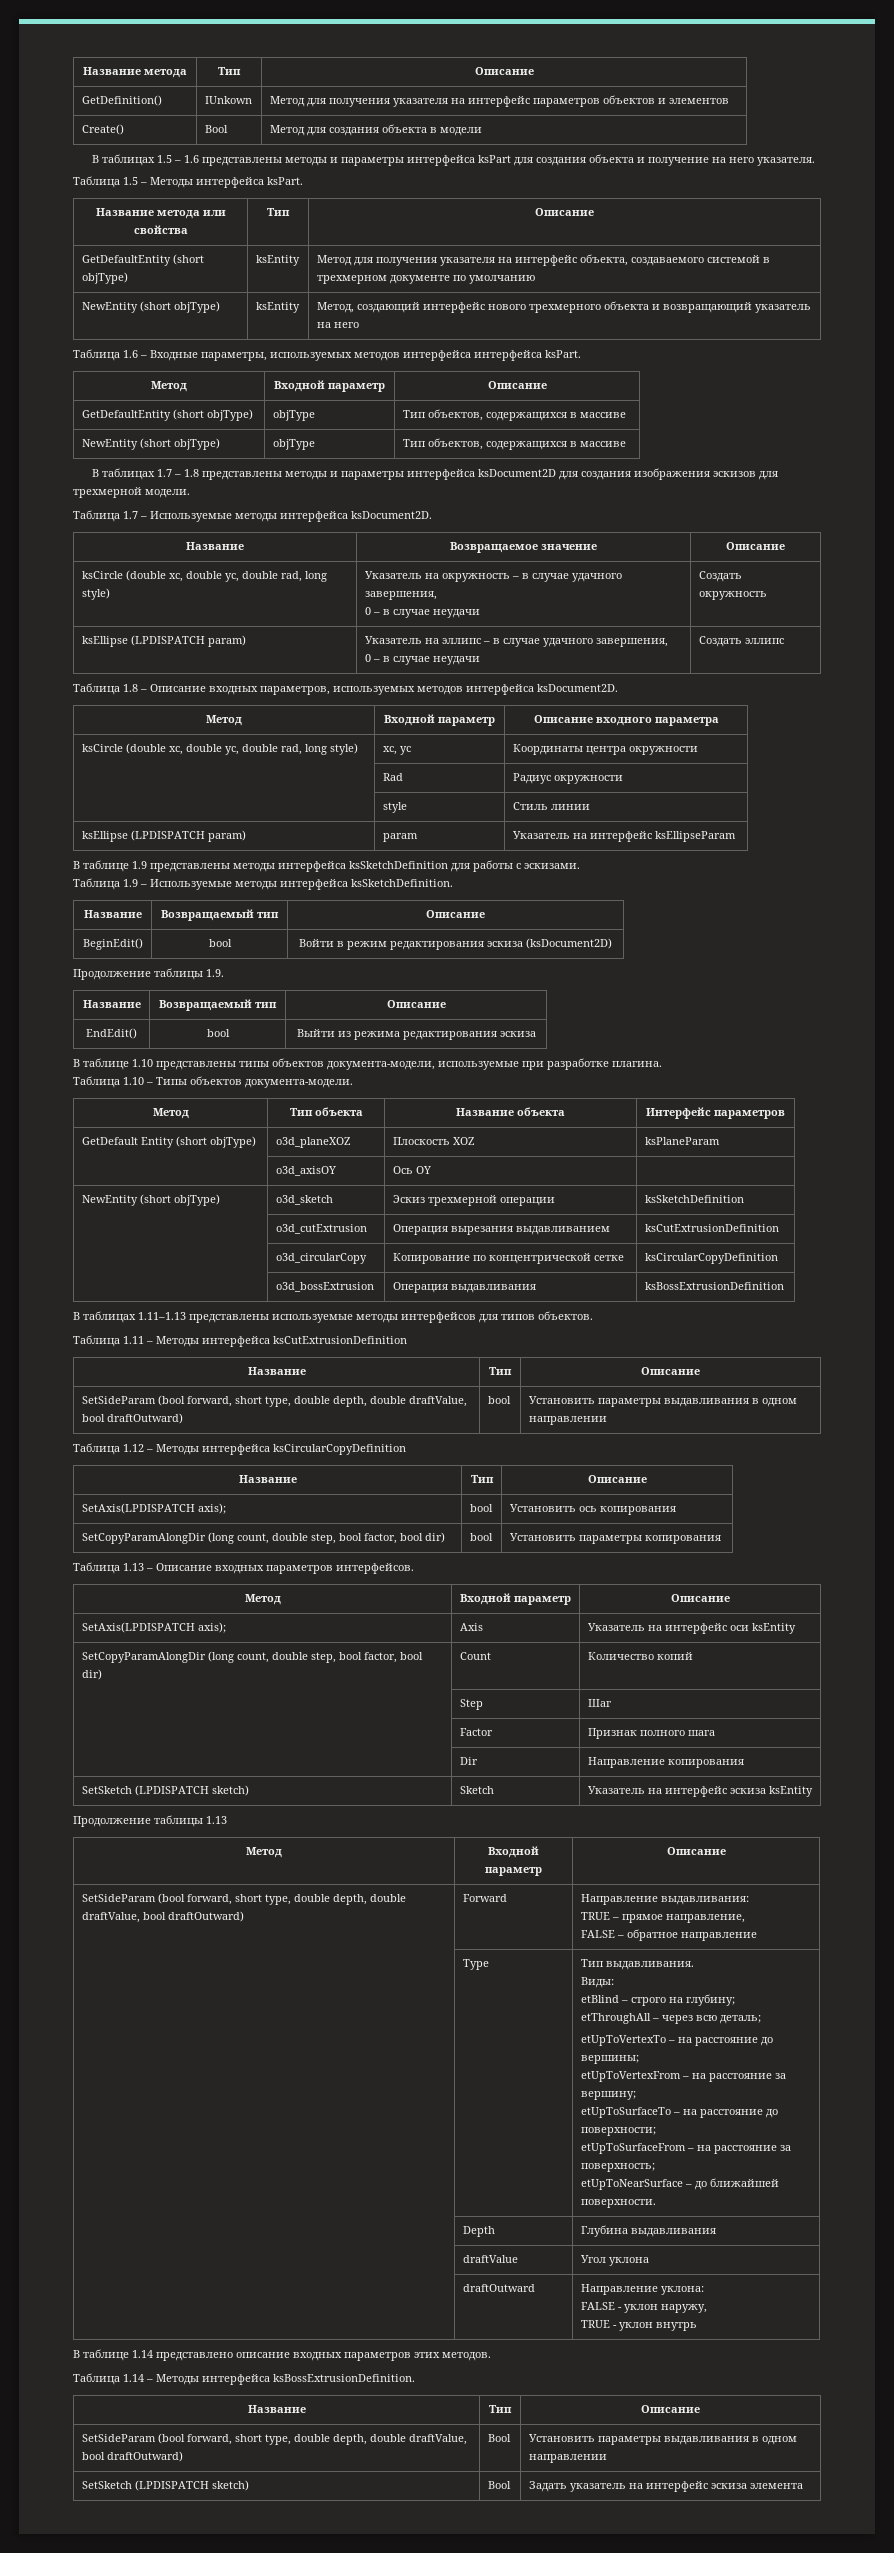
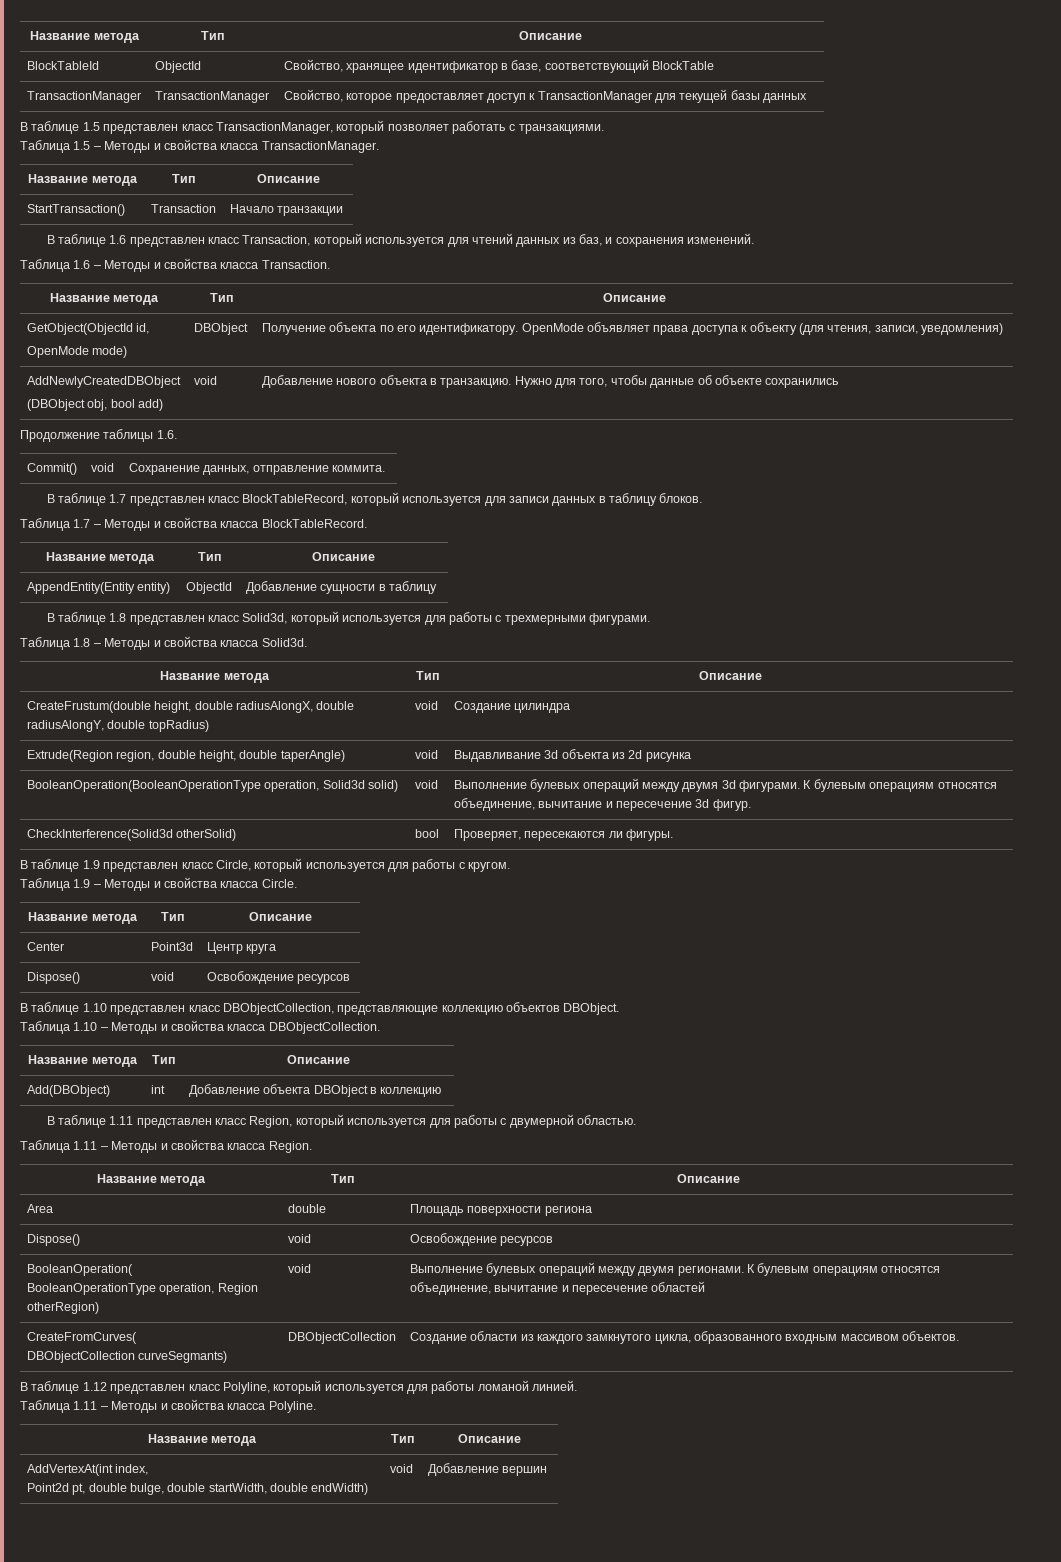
[83,67,187,78] [218,67,241,75] [474,67,534,75] [81,95,162,106] [204,96,252,104] [269,95,729,107] [81,124,124,135] [204,125,228,133] [269,124,482,136] [91,154,815,166] Название метода | Тип | Описание // GetDefinition() | IUnkown | Метод для получения указателя на интерфейс параметров объектов и элементов // Create() | Bool | Метод для создания объекта в модели // В таблицах 1.5 – 1.6 представлены методы и параметры интерфейса ksPart для создания объекта и получение на него указателя. -> [30,31,140,43] [201,31,225,40] [519,31,582,40] [26,61,99,70] [154,61,201,73] [283,59,715,73] [26,91,141,103] [154,91,269,103] [283,89,808,103] [20,120,604,134] Название метода | Тип | Описание // BlockTableId | ObjectId | Свойство, хранящее идентификатор в базе, соответствующий BlockTable // TransactionManager | TransactionManager | Свойство, которое предоставляет доступ к TransactionManager для текущей базы данных // В таблице 1.5 представлен класс TransactionManager, который позволяет работать с транзакциями.
[196,177,303,188] [95,208,226,219] [133,225,188,234] [267,208,290,216] [535,208,594,216] [81,254,204,266] [81,272,128,284] [255,255,300,266] [316,254,770,266] [316,275,535,284] [81,301,220,313] [255,302,300,313] [316,301,811,313] [316,322,359,328] [73,349,581,361] [151,381,187,392] [274,380,385,392] [487,381,547,389] [81,409,253,421] [272,410,315,421] [402,409,626,421] [81,438,220,450] [272,439,315,450] [402,438,626,450] [91,468,778,480] [73,487,190,498] [73,510,432,522] [186,542,244,550] [450,542,597,553] [726,542,785,550] [81,570,327,582] [81,588,110,600] [364,571,622,582] [364,591,437,600] [364,607,480,618] [698,571,742,582] [698,591,767,600] [81,635,246,647] [364,636,668,647] [364,654,480,665] [698,636,784,647] [73,683,618,695] [206,715,242,726] [384,714,495,726] [533,715,719,726] [81,743,358,755] [382,746,411,755] [512,744,698,755] [382,773,403,781] [512,773,623,784] [382,802,407,813] [512,802,590,810] [81,830,246,842] [382,833,418,842] [512,831,736,842] [73,860,580,872] интерфейса ksPart. // Название метода или свойства | Тип | Описание // GetDefaultEntity (short objType) | ksEntity | Метод для получения указателя на интерфейс объекта, создаваемого системой в трехмерном документе по умолчанию // NewEntity (short objType) | ksEntity | Метод, создающий интерфейс нового трехмерного объекта и возвращающий указатель на него // Таблица 1.6 – Входные параметры, используемых методов интерфейса интерфейса ksPart. // Метод | Входной параметр | Описание // GetDefaultEntity (short objType) | objType | Тип объектов, содержащихся в массиве // NewEntity (short objType) | objType | Тип объектов, содержащихся в массиве // В таблицах 1.7 – 1.8 представлены методы и параметры интерфейса ksDocument2D для создания изображения эскизов для трехмерной модели. // Таблица 1.7 – Используемые методы интерфейса ksDocument2D. // Название | Возвращаемое значение | Описание // ksCircle (double xc, double yc, double rad, long style) | Указатель на окружность – в случае удачного завершения, // 0 – в случае неудачи | Создать окружность // ksEllipse (LPDISPATCH param) | Указатель на эллипс – в случае удачного завершения, // 0 – в случае неудачи | Создать эллипс // Таблица 1.8 – Описание входных параметров, используемых методов интерфейса ksDocument2D. // Метод | Входной параметр | Описание входного параметра // ksCircle (double xc, double yc, double rad, long style) | xc, yc | Координаты центра окружности // | Rad | Радиус окружности // | style | Стиль линии // ksEllipse (LPDISPATCH param) | param | Указатель на интерфейс ksEllipseParam // В таблице 1.9 представлены методы интерфейса ksSketchDefinition для работы с эскизами. -> [153,139,379,153] [28,174,138,186] [172,174,196,183] [256,174,320,183] [26,204,125,216] [150,204,216,213] [229,204,344,216] [46,233,755,247] [20,258,330,272] [49,293,160,305] [209,293,234,302] [602,293,666,302] [26,323,150,335] [26,346,128,358] [193,323,248,335] [261,322,1004,335] [26,376,181,388] [26,399,163,411] [193,376,217,385] [261,375,840,388] [20,429,177,442] [26,463,77,475] [90,463,114,472] [128,463,385,475] [46,492,703,506] [20,517,367,531] [45,552,156,564] [197,552,222,561] [312,552,375,561] [26,582,171,594] [185,582,232,594] [245,581,437,594] [46,611,651,625] [20,636,307,650] [160,671,270,683] [416,671,440,680] [698,671,762,680] [26,701,355,713] [26,720,209,732] [414,701,438,710] [453,701,571,713] [26,750,345,762] [414,750,438,759] [453,749,691,762] [26,780,398,792] [414,780,438,789] [453,778,997,792] [453,798,751,811] [26,829,237,841] [414,829,439,838] [453,829,673,841] [20,858,511,872] и свойства класса TransactionManager. // Название метода | Тип | Описание // StartTransaction() | Transaction | Начало транзакции // В таблице 1.6 представлен класс Transaction, который используется для чтений данных из баз, и сохранения изменений. // Таблица 1.6 – Методы и свойства класса Transaction. // Название метода | Тип | Описание // GetObject(ObjectId id, // OpenMode mode) | DBObject | Получение объекта по его идентификатору. OpenMode объявляет права доступа к объекту (для чтения, записи, уведомления) // AddNewlyCreatedDBObject // (DBObject obj, bool add) | void | Добавление нового объекта в транзакцию. Нужно для того, чтобы данные об объекте сохранились // Продолжение таблицы 1.6. // Commit() | void | Сохранение данных, отправление коммита. // В таблице 1.7 представлен класс BlockTableRecord, который используется для записи данных в таблицу блоков. // Таблица 1.7 – Методы и свойства класса BlockTableRecord. // Название метода | Тип | Описание // AppendEntity(Entity entity) | ObjectId | Добавление сущности в таблицу // В таблице 1.8 представлен класс Solid3d, который используется для работы с трехмерными фигурами. // Таблица 1.8 – Методы и свойства класса Solid3d. // Название метода | Тип | Описание // CreateFrustum(double height, double radiusAlongX, double radiusAlongY, double topRadius) | void | Создание цилиндра // Extrude(Region region, double height, double taperAngle) | void | Выдавливание 3d объекта из 2d рисунка // BooleanOperation(BooleanOperationType operation, Solid3d solid) | void | Выполнение булевых операций между двумя 3d фигурами. К булевым операциям относятся объединение, вычитание и пересечение 3d фигур. // CheckInterference(Solid3d otherSolid) | bool | Проверяет, пересекаются ли фигуры. // В таблице 1.9 представлен класс Circle, который используется для работы с кругом.
[150,879,453,890] [83,910,142,918] [161,909,279,921] [426,910,485,918] [82,938,143,950] [208,939,232,947] [299,938,612,950] [73,968,224,980] [82,1000,141,1008] [159,999,277,1011] [386,1000,446,1008] [86,1028,137,1039] [206,1029,230,1037] [296,1029,536,1040] [73,1058,662,1070] [73,1076,353,1088] [152,1108,189,1119] [289,1107,363,1116] [456,1107,565,1116] [646,1107,785,1119] [81,1136,256,1148] [275,1137,351,1148] [392,1137,475,1145] [644,1137,720,1145] [275,1166,336,1176] [392,1166,431,1174] [81,1194,220,1206] [275,1195,333,1205] [392,1195,555,1206] [644,1195,744,1203] [275,1224,367,1234] [392,1224,610,1235] [644,1224,779,1232] [275,1253,367,1264] [392,1253,624,1264] [644,1253,778,1264] [275,1282,374,1292] [392,1282,536,1293] [644,1282,784,1290] [73,1311,593,1323] [73,1335,407,1347] [247,1367,306,1375] [489,1367,512,1375] [641,1367,700,1375] [81,1395,467,1407] [81,1413,183,1424] [487,1396,511,1404] [528,1396,797,1407] [528,1416,607,1425] [73,1443,406,1455] [238,1475,297,1483] [470,1475,494,1483] [587,1475,647,1483] [81,1503,226,1514] [469,1504,493,1512] [509,1504,676,1515] [81,1532,445,1544] [469,1533,493,1541] [509,1533,721,1544] [73,1562,414,1574] [244,1594,281,1605] [460,1593,571,1605] [670,1594,730,1602] [81,1622,226,1633] [459,1623,483,1631] [587,1623,796,1634] [81,1651,423,1663] [81,1669,102,1680] [459,1652,491,1660] [587,1652,693,1660] [459,1699,483,1710] [587,1699,611,1707] [459,1728,493,1736] [587,1728,715,1739] [459,1757,478,1765] [587,1757,744,1768] [81,1785,249,1796] [459,1786,494,1794] [587,1786,813,1797] [73,1815,227,1827] [246,1847,282,1858] [488,1846,539,1858] [485,1867,542,1876] [666,1847,726,1855] [81,1893,406,1905] [81,1911,244,1923] [462,1894,507,1902] [580,1894,749,1905] [580,1912,745,1923] [580,1929,757,1941] [462,1959,489,1970] [580,1959,694,1970] [580,1977,614,1988] [580,1994,735,2006] [580,2013,761,2024] [580,2035,773,2046] [580,2055,639,2064] [580,2071,786,2082] [580,2091,636,2100] [580,2107,778,2118] [580,2127,656,2136] [580,2143,791,2154] [580,2163,655,2172] [580,2178,779,2190] [580,2199,656,2208] [462,2226,495,2237] [580,2225,716,2237] [462,2255,518,2263] [580,2255,649,2266] [462,2284,535,2292] [580,2284,704,2295] [580,2302,707,2313] [580,2320,697,2331] [73,2349,491,2361] [73,2373,415,2385] [247,2405,306,2413] [489,2405,512,2413] [641,2405,700,2413] [81,2433,467,2445] [81,2451,183,2462] [487,2434,511,2442] [528,2434,797,2445] [528,2454,607,2463] [81,2480,249,2491] [487,2481,511,2489] [528,2481,803,2492] Используемые методы интерфейса ksSketchDefinition. // Название | Возвращаемый тип | Описание // BeginEdit() | bool | Войти в режим редактирования эскиза (ksDocument2D) // Продолжение таблицы 1.9. // Название | Возвращаемый тип | Описание // EndEdit() | bool | Выйти из режима редактирования эскиза // В таблице 1.10 представлены типы объектов документа-модели, используемые при разработке плагина. // Таблица 1.10 – Типы объектов документа-модели. // Метод | Тип объекта | Название объекта | Интерфейс параметров // GetDefault Entity (short objType) | o3d_planeXOZ | Плоскость XOZ | ksPlaneParam // | o3d_axisOY | Ось OY | // NewEntity (short objType) | o3d_sketch | Эскиз трехмерной операции | ksSketchDefinition // | o3d_cutExtrusion | Операция вырезания выдавливанием | ksCutExtrusionDefinition // | o3d_circularCopy | Копирование по концентрической сетке | ksCircularCopyDefinition // | o3d_bossExtrusion | Операция выдавливания | ksBossExtrusionDefinition // В таблицах 1.11–1.13 представлены используемые методы интерфейсов для типов объектов. // Таблица 1.11 – Методы интерфейса ksCutExtrusionDefinition // Название | Тип | Описание // SetSideParam (bool forward, short type, double depth, double draftValue, bool draftOutward) | bool | Установить параметры выдавливания в одном направлении // Таблица 1.12 – Методы интерфейса ksCircularCopyDefinition // Название | Тип | Описание // SetAxis(LPDISPATCH axis); | bool | Установить ось копирования // SetCopyParamAlongDir (long count, double step, bool factor, bool dir) | bool | Установить параметры копирования // Таблица 1.13 – Описание входных параметров интерфейсов. // Метод | Входной параметр | Описание // SetAxis(LPDISPATCH axis); | Axis | Указатель на интерфейс оси ksEntity // SetCopyParamAlongDir (long count, double step, bool factor, bool dir) | Count | Количество копий // | Step | Шаг // | Factor | Признак полного шага // | Dir | Направление копирования // SetSketch (LPDISPATCH sketch) | Sketch | Указатель на интерфейс эскиза ksEntity // Продолжение таблицы 1.13 // Метод | Входной параметр | Описание // SetSideParam (bool forward, short type, double depth, double draftValue, bool draftOutward) | Forward | Направление выдавливания: // TRUE – прямое направление, // FALSE – обратное направление // | Type | Тип выдавливания. // Виды: // etBlind – строго на глубину; // etThroughAll – через всю деталь; // etUpToVertexTo – на расстояние до вершины; // etUpToVertexFrom – на расстояние за вершину; // etUpToSurfaceTo – на расстояние до поверхности; // etUpToSurfaceFrom – на расстояние за поверхность; // etUpToNearSurface – до ближайшей поверхности. // | Depth | Глубина выдавливания // | draftValue | Угол уклона // | draftOutward | Направление уклона: // FALSE - уклон наружу, // TRUE - уклон внутрь // В таблице 1.14 представлено описание входных параметров этих методов. // Таблица 1.14 – Методы интерфейса ksBossExtrusionDefinition. // Название | Тип | Описание // SetSideParam (bool forward, short type, double depth, double draftValue, bool draftOutward) | Bool | Установить параметры выдавливания в одном направлении // SetSketch (LPDISPATCH sketch) | Bool | Задать указатель на интерфейс эскиза элемента -> [104,877,297,891] [28,912,138,924] [160,912,185,921] [248,912,312,921] [26,942,64,951] [150,942,193,951] [206,942,277,954] [26,972,80,984] [150,972,174,981] [206,971,351,984] [20,1002,620,1015] [20,1020,380,1034] [28,1055,138,1067] [151,1055,176,1064] [286,1055,350,1064] [26,1085,110,1097] [150,1085,165,1094] [188,1084,442,1097] [46,1114,637,1128] [20,1139,312,1153] [96,1174,207,1186] [330,1174,355,1183] [676,1174,740,1183] [26,1204,53,1213] [287,1204,326,1213] [409,1204,592,1216] [26,1234,80,1246] [287,1234,311,1243] [409,1233,554,1246] [26,1264,133,1276] [26,1283,258,1295] [26,1302,99,1314] [287,1264,311,1273] [409,1262,941,1276] [409,1281,706,1295] [26,1332,137,1344] [26,1351,228,1363] [287,1332,396,1344] [409,1331,960,1344] [20,1380,578,1394] [20,1399,316,1413] [147,1434,258,1446] [390,1434,415,1443] [458,1434,521,1443] [26,1464,149,1476] [26,1483,369,1495] [389,1464,413,1473] [427,1463,548,1476] Методы и свойства класса Circle. // Название метода | Тип | Описание // Center | Point3d | Центр круга // Dispose() | void | Освобождение ресурсов // В таблице 1.10 представлен класс DBObjectCollection, представляющие коллекцию объектов DBObject. // Таблица 1.10 – Методы и свойства класса DBObjectCollection. // Название метода | Тип | Описание // Add(DBObject) | int | Добавление объекта DBObject в коллекцию // В таблице 1.11 представлен класс Region, который используется для работы с двумерной областью. // Таблица 1.11 – Методы и свойства класса Region. // Название метода | Тип | Описание // Area | double | Площадь поверхности региона // Dispose() | void | Освобождение ресурсов // BooleanOperation( // BooleanOperationType operation, Region otherRegion) | void | Выполнение булевых операций между двумя регионами. К булевым операциям относятся объединение, вычитание и пересечение областей // CreateFromCurves( // DBObjectCollection curveSegmants) | DBObjectCollection | Создание области из каждого замкнутого цикла, образованного входным массивом объектов. // В таблице 1.12 представлен класс Polyline, который используется для работы ломаной линией. // Таблица 1.11 – Методы и свойства класса Polyline. // Название метода | Тип | Описание // AddVertexAt(int index, // Point2d pt, double bulge, double startWidth, double endWidth) | void | Добавление вершин

